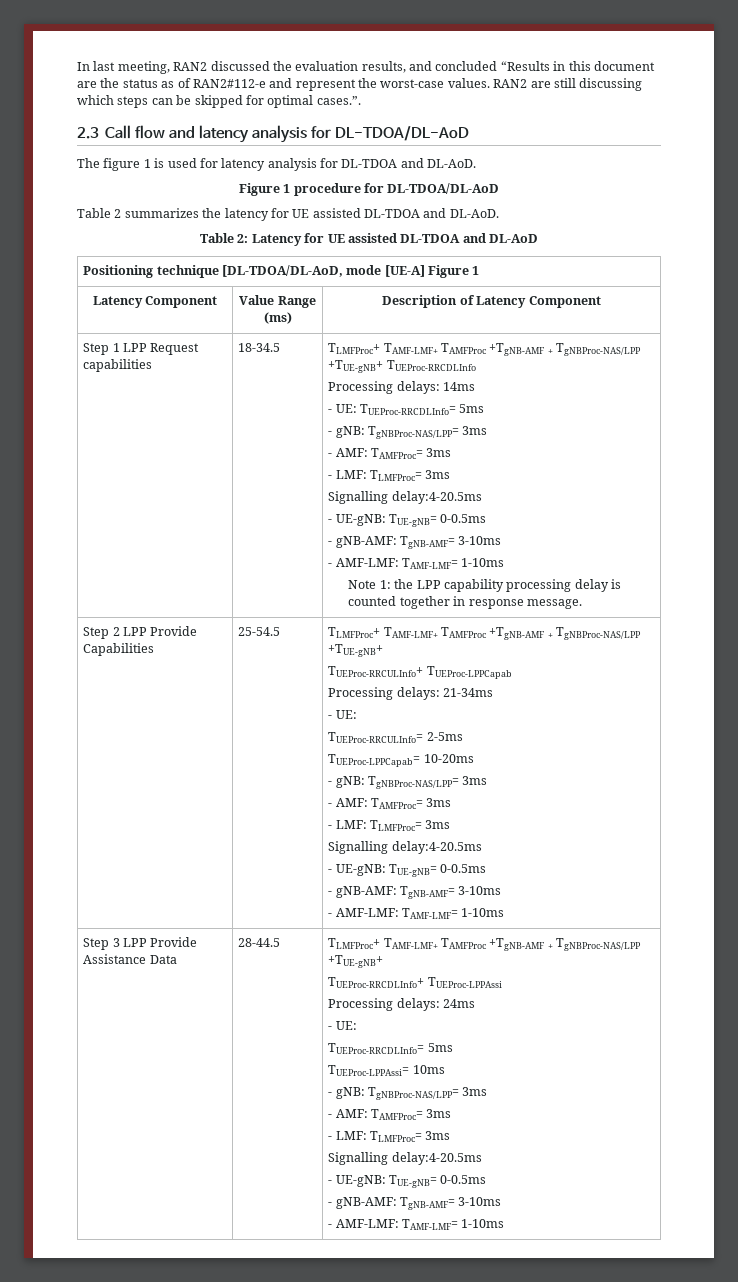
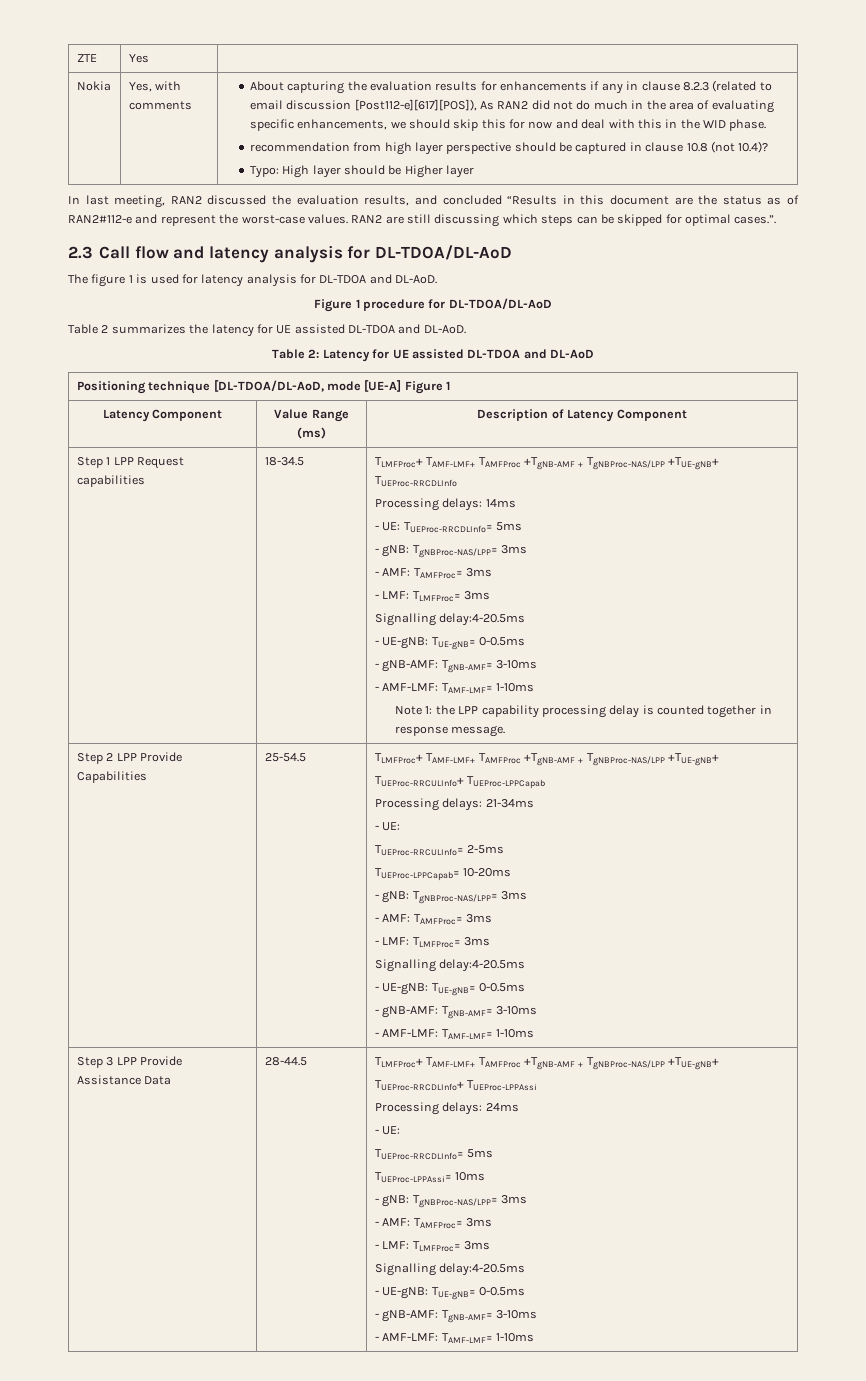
(77, 66) none -> [76,54,97,62] [128,54,149,63] [76,81,111,91] [128,81,182,92] [128,101,192,110] [249,80,772,94] [249,99,774,113] [249,119,767,131] [249,141,769,155] [249,165,475,178] ZTE | Yes | // Nokia | Yes, with comments | About capturing the evaluation results for enhancements if any in clause 8.2.3 (related to email discussion [Post112-e][617][POS]), As RAN2 did not do much in the area of evaluating specific enhancements, we should skip this for now and deal with this in the WID phase. // recommendation from high layer perspective should be captured in clause 10.8 (not 10.4)? // Typo: High layer should be Higher layer //

